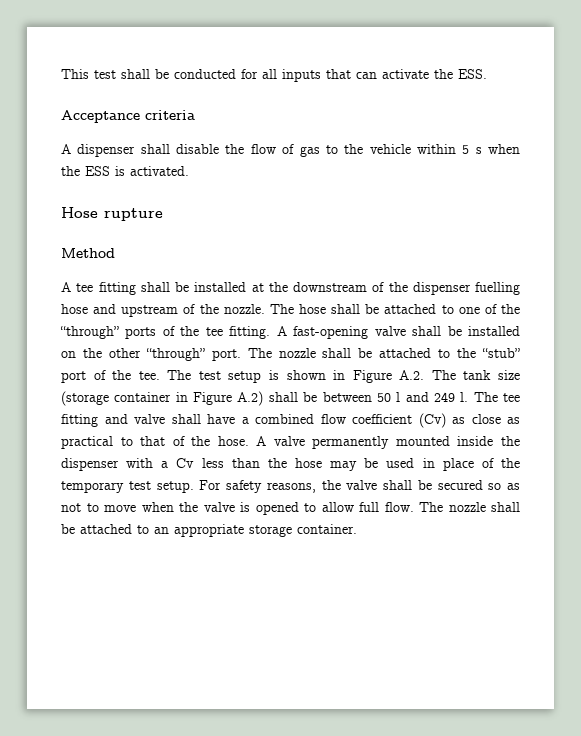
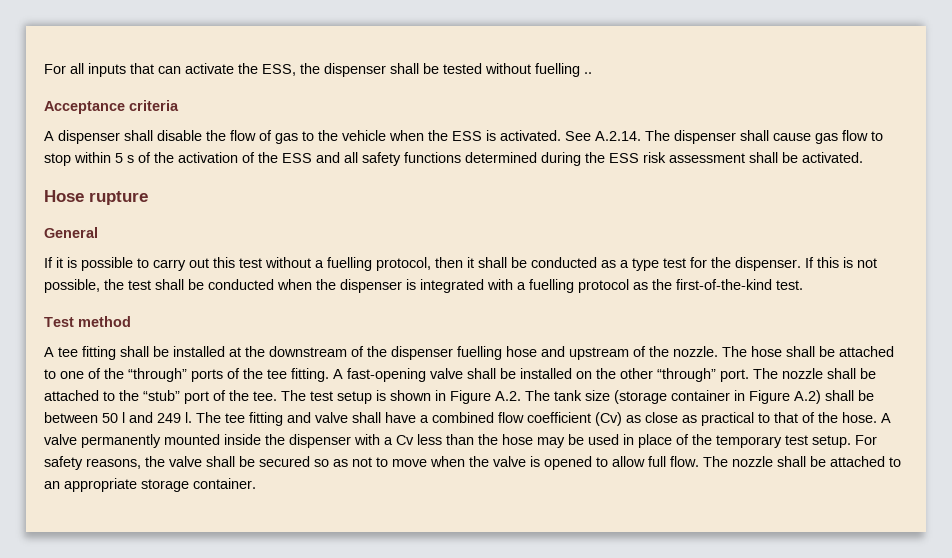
[61,69,258,79] This test shall be conducted for -> [44,64,66,74] For
[458,69,487,79] ESS. -> [262,63,592,77] ESS, the dispenser shall be tested without fuelling ..
[416,144,482,154] within 5 s -> (386, 135) none
[61,207,163,221] [61,248,115,258] // Hose rupture // Method -> [565,130,883,144] [44,152,863,166] [44,190,148,205] [44,227,98,238] [44,257,877,271] [44,279,803,293] [44,316,131,327] See A.2.14. The dispenser shall cause gas flow to stop within 5 s of the activation of the ESS and all safety functions determined during the ESS risk assessment shall be activated. // Hose rupture // General // If it is possible to carry out this test without a fuelling protocol, then it shall be conducted as a type test for the dispenser. If this is not possible, the test shall be conducted when the dispenser is integrated with a fuelling protocol as the first-of-the-kind test. // Test method

